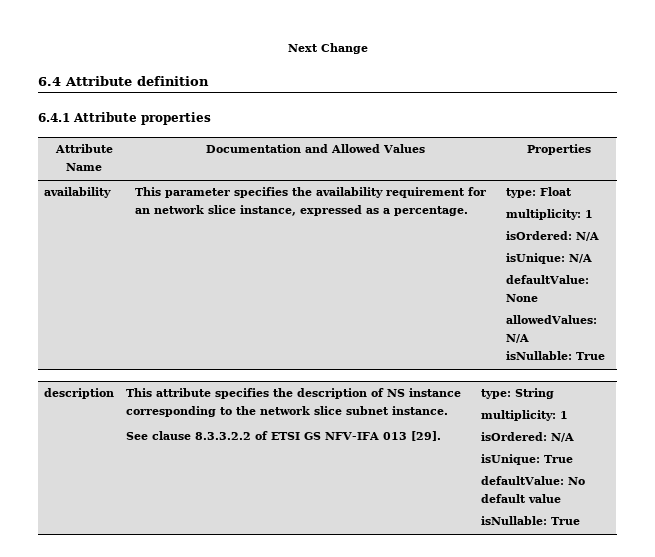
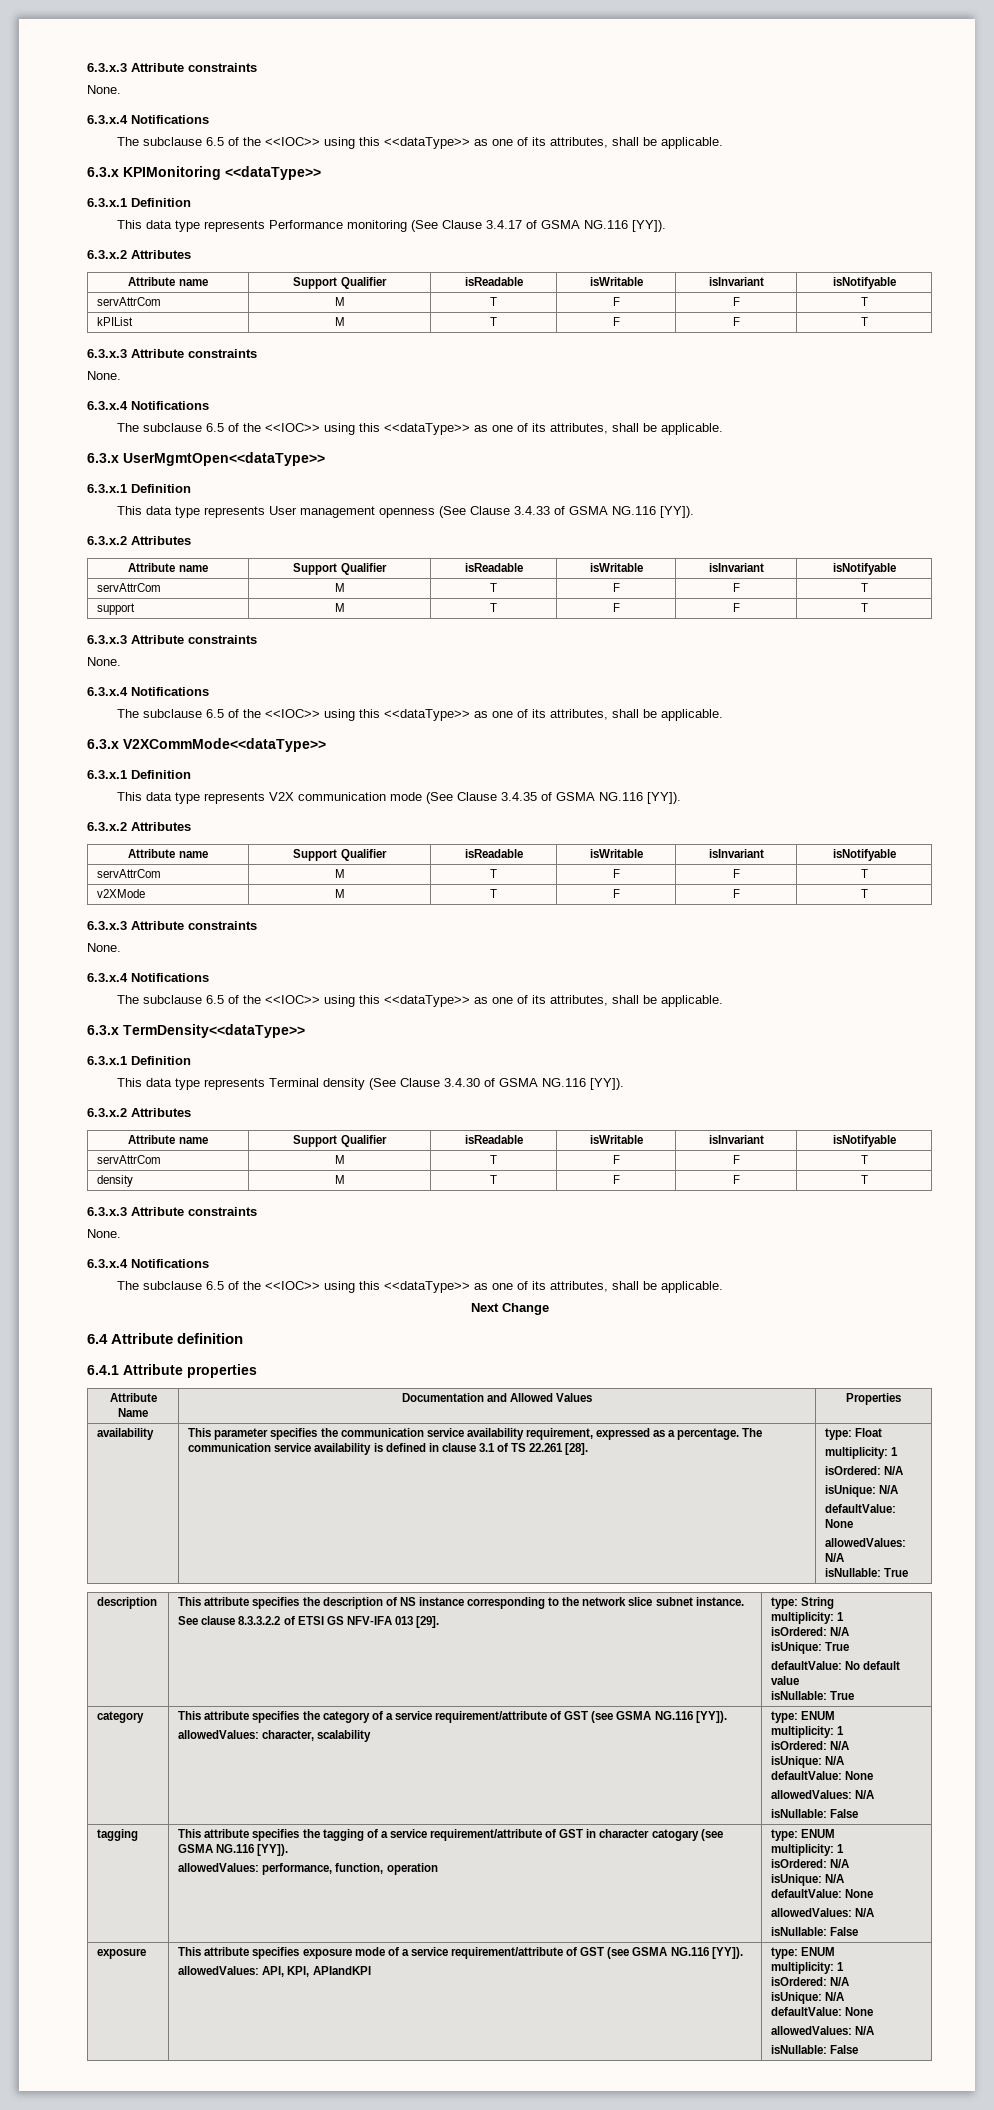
(287, 48) none -> [87,63,257,72] [87,85,121,94] [87,115,209,124] [116,137,723,149] [87,166,321,180] [87,198,191,207] [116,220,666,232] [87,250,191,259] [128,277,208,286] [293,277,387,289] [464,277,523,286] [589,277,643,286] [708,277,764,286] [832,277,896,289] [97,297,162,306] [334,297,345,306] [490,297,497,306] [612,297,620,306] [732,297,740,306] [860,297,868,306] [97,317,134,326] [334,317,345,326] [490,317,497,326] [612,317,620,326] [732,317,740,326] [860,317,868,326] [87,349,257,358] [87,371,121,380] [87,401,209,410] [116,423,723,435] [87,452,325,466] [87,484,191,493] [116,506,694,518] [87,536,191,545] [128,563,208,572] [293,563,387,575] [464,563,523,572] [589,563,643,572] [708,563,764,572] [832,563,896,575] [97,583,162,592] [334,583,345,592] [490,583,497,592] [612,583,620,592] [732,583,740,592] [860,583,868,592] [97,603,136,615] [334,603,345,612] [490,603,497,612] [612,603,620,612] [732,603,740,612] [860,603,868,612] [87,635,257,644] [87,657,121,666] [87,687,209,696] [116,709,723,721] [87,738,326,752] [87,770,191,779] [116,792,681,804] [87,822,191,831] [128,849,208,858] [293,849,387,861] [464,849,523,858] [589,849,643,858] [708,849,764,858] [832,849,896,861] [97,869,162,878] [334,869,345,878] [490,869,497,878] [612,869,620,878] [732,869,740,878] [860,869,868,878] [97,889,146,898] [334,889,345,898] [490,889,497,898] [612,889,620,898] [732,889,740,898] [860,889,868,898] [87,921,257,930] [87,943,121,952] [87,973,209,982] [116,995,723,1007] [87,1024,305,1038] [87,1056,191,1065] [116,1078,624,1090] [87,1108,191,1117] [128,1135,208,1144] [293,1135,387,1147] [464,1135,523,1144] [589,1135,643,1144] [708,1135,764,1144] [832,1135,896,1147] [97,1155,162,1164] [334,1155,345,1164] [490,1155,497,1164] [612,1155,620,1164] [732,1155,740,1164] [860,1155,868,1164] [97,1175,134,1187] [334,1175,345,1184] [490,1175,497,1184] [612,1175,620,1184] [732,1175,740,1184] [860,1175,868,1184] [87,1207,257,1216] [87,1229,121,1238] [87,1259,209,1268] [116,1281,723,1293] 6.3.x.3 Attribute constraints // None. // 6.3.x.4 Notifications // The subclause 6.5 of the <<IOC>> using this <<dataType>> as one of its attributes, shall be applicable. // 6.3.x KPIMonitoring <<dataType>> // 6.3.x.1 Definition // This data type represents Performance monitoring (See Clause 3.4.17 of GSMA NG.116 [YY]). // 6.3.x.2 Attributes // Attribute name | Support Qualifier | isReadable | isWritable | isInvariant | isNotifyable // servAttrCom | M | T | F | F | T // kPIList | M | T | F | F | T // 6.3.x.3 Attribute constraints // None. // 6.3.x.4 Notifications // The subclause 6.5 of the <<IOC>> using this <<dataType>> as one of its attributes, shall be applicable. // 6.3.x UserMgmtOpen<<dataType>> // 6.3.x.1 Definition // This data type represents User management openness (See Clause 3.4.33 of GSMA NG.116 [YY]). // 6.3.x.2 Attributes // Attribute name | Support Qualifier | isReadable | isWritable | isInvariant | isNotifyable // servAttrCom | M | T | F | F | T // support | M | T | F | F | T // 6.3.x.3 Attribute constraints // None. // 6.3.x.4 Notifications // The subclause 6.5 of the <<IOC>> using this <<dataType>> as one of its attributes, shall be applicable. // 6.3.x V2XCommMode<<dataType>> // 6.3.x.1 Definition // This data type represents V2X communication mode (See Clause 3.4.35 of GSMA NG.116 [YY]). // 6.3.x.2 Attributes // Attribute name | Support Qualifier | isReadable | isWritable | isInvariant | isNotifyable // servAttrCom | M | T | F | F | T // v2XMode | M | T | F | F | T // 6.3.x.3 Attribute constraints // None. // 6.3.x.4 Notifications // The subclause 6.5 of the <<IOC>> using this <<dataType>> as one of its attributes, shall be applicable. // 6.3.x TermDensity<<dataType>> // 6.3.x.1 Definition // This data type represents Terminal density (See Clause 3.4.30 of GSMA NG.116 [YY]). // 6.3.x.2 Attributes // Attribute name | Support Qualifier | isReadable | isWritable | isInvariant | isNotifyable // servAttrCom | M | T | F | F | T // density | M | T | F | F | T // 6.3.x.3 Attribute constraints // None. // 6.3.x.4 Notifications // The subclause 6.5 of the <<IOC>> using this <<dataType>> as one of its attributes, shall be applicable. //
[315,187,486,198] [134,205,468,216] availability requirement for an network slice instance, expressed as a percentage. -> [340,1428,763,1440] [188,1443,589,1455] communication service availability requirement, expressed as a percentage. The communication service availability is defined in clause 3.1 of TS 22.261 [28].
(580, 521) none -> [97,1711,145,1723] [178,1711,727,1723] [178,1730,372,1742] [771,1711,836,1723] [771,1726,845,1738] [771,1741,850,1750] [771,1756,845,1768] [771,1771,874,1780] [771,1790,875,1799] [771,1809,859,1818] [97,1829,139,1841] [178,1829,723,1841] [178,1844,289,1856] [178,1863,438,1875] [771,1829,836,1841] [771,1844,845,1856] [771,1859,850,1868] [771,1874,845,1886] [771,1889,874,1898] [771,1908,875,1917] [771,1927,859,1936] [97,1948,147,1959] [178,1947,743,1959] [178,1966,371,1977] [771,1947,836,1959] [771,1962,845,1974] [771,1977,850,1986] [771,1992,845,2004] [771,2007,874,2016] [771,2026,875,2035] [771,2045,859,2054] // category | This attribute specifies the category of a service requirement/attribute of GST (see GSMA NG.116 [YY]). // allowedValues: character, scalability | type: ENUM // multiplicity: 1 // isOrdered: N/A // isUnique: N/A // defaultValue: None // allowedValues: N/A // isNullable: False // tagging | This attribute specifies the tagging of a service requirement/attribute of GST in character catogary (see GSMA NG.116 [YY]). // allowedValues: performance, function, operation | type: ENUM // multiplicity: 1 // isOrdered: N/A // isUnique: N/A // defaultValue: None // allowedValues: N/A // isNullable: False // exposure | This attribute specifies exposure mode of a service requirement/attribute of GST (see GSMA NG.116 [YY]). // allowedValues: API, KPI, APIandKPI | type: ENUM // multiplicity: 1 // isOrdered: N/A // isUnique: N/A // defaultValue: None // allowedValues: N/A // isNullable: False

